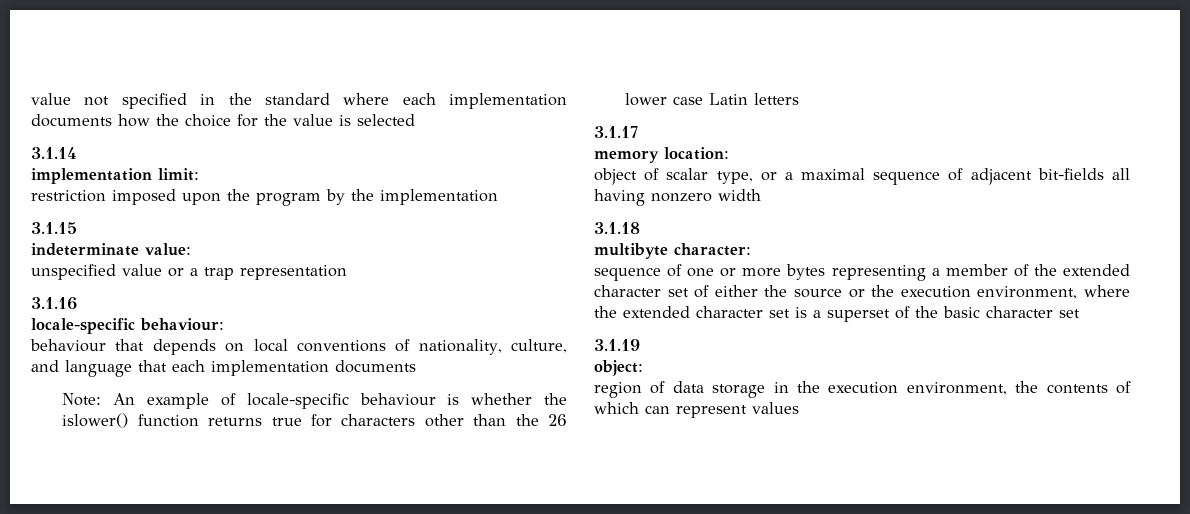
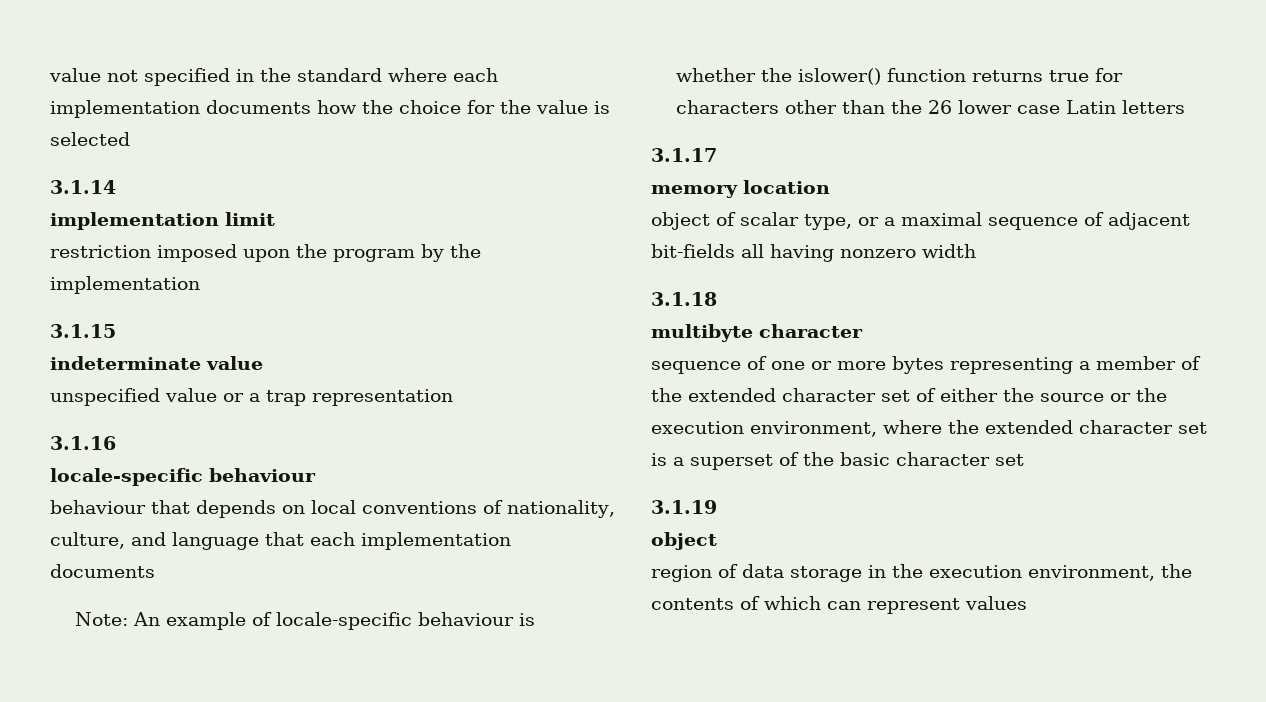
[158,168,199,181] limit: -> [225,212,275,226] limit
[145,243,191,256] value: -> [206,356,263,370] value
[140,318,224,331] behaviour: -> [209,468,316,482] behaviour
[664,147,729,160] location: -> [743,180,830,194] location
[674,243,751,256] character: -> [759,324,863,338] character
[594,360,643,376] object: -> [651,532,717,550] object

